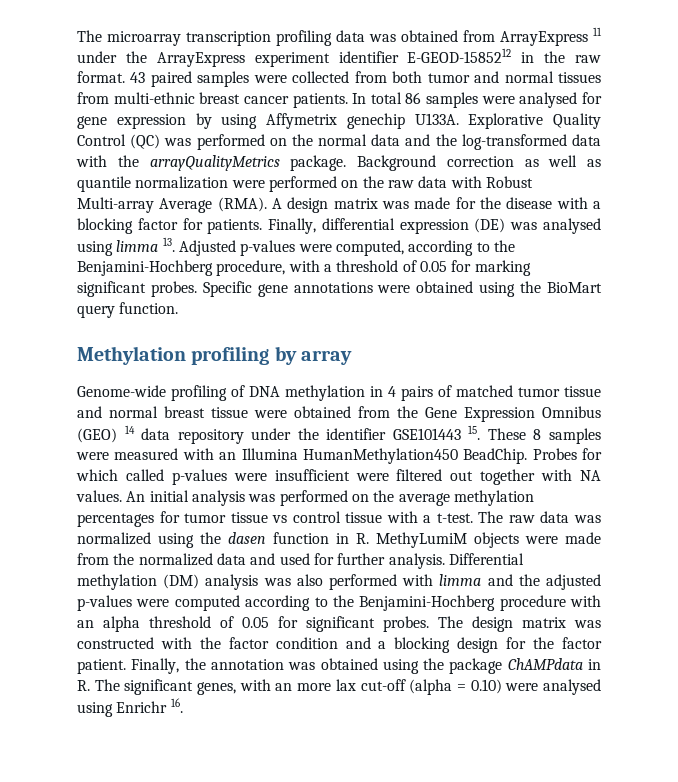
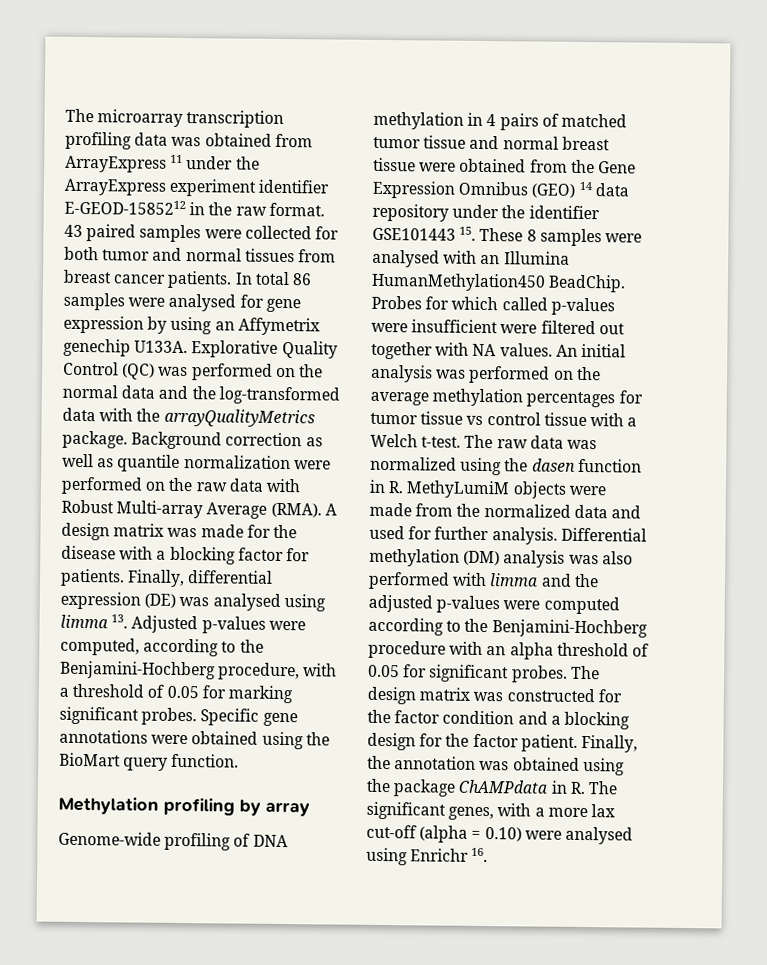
[354,71,387,83] from -> [314,226,339,240] for
[113,92,195,104] multi-ethnic -> (336, 256) none
(258, 121) none -> [214,321,235,331] an
[114,448,179,460] measured -> [372,249,440,268] analysed
(432, 519) none -> [370,433,418,448] Welch
[160,637,192,649] with -> [597,689,622,703] for
[275,683,293,691] an -> [534,807,545,817] a

